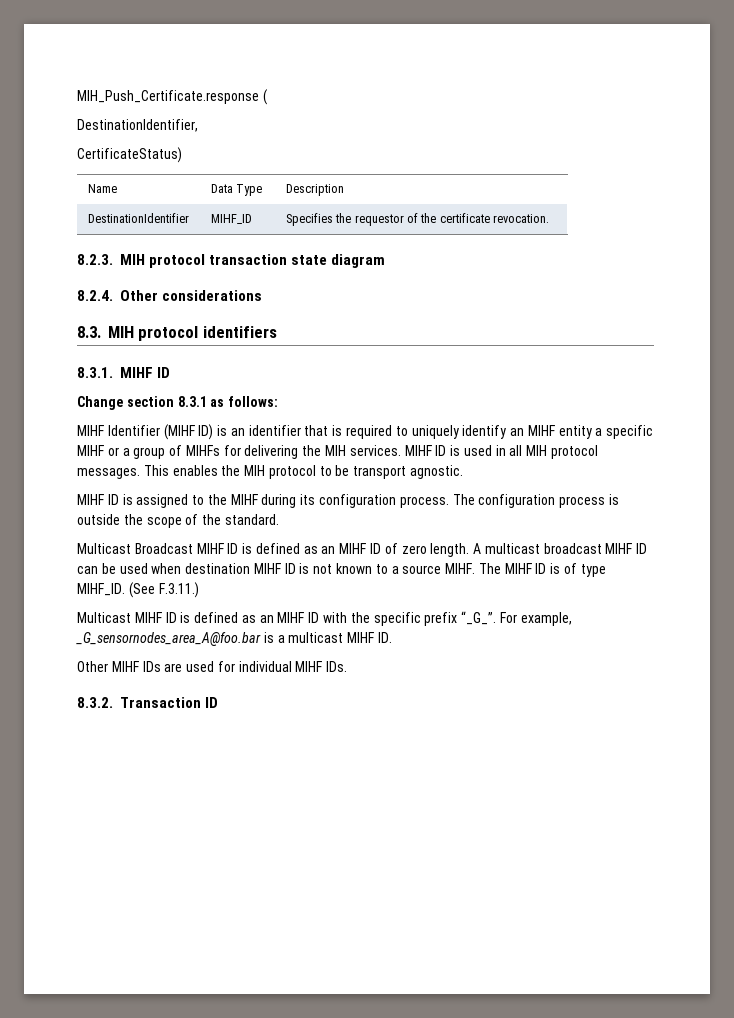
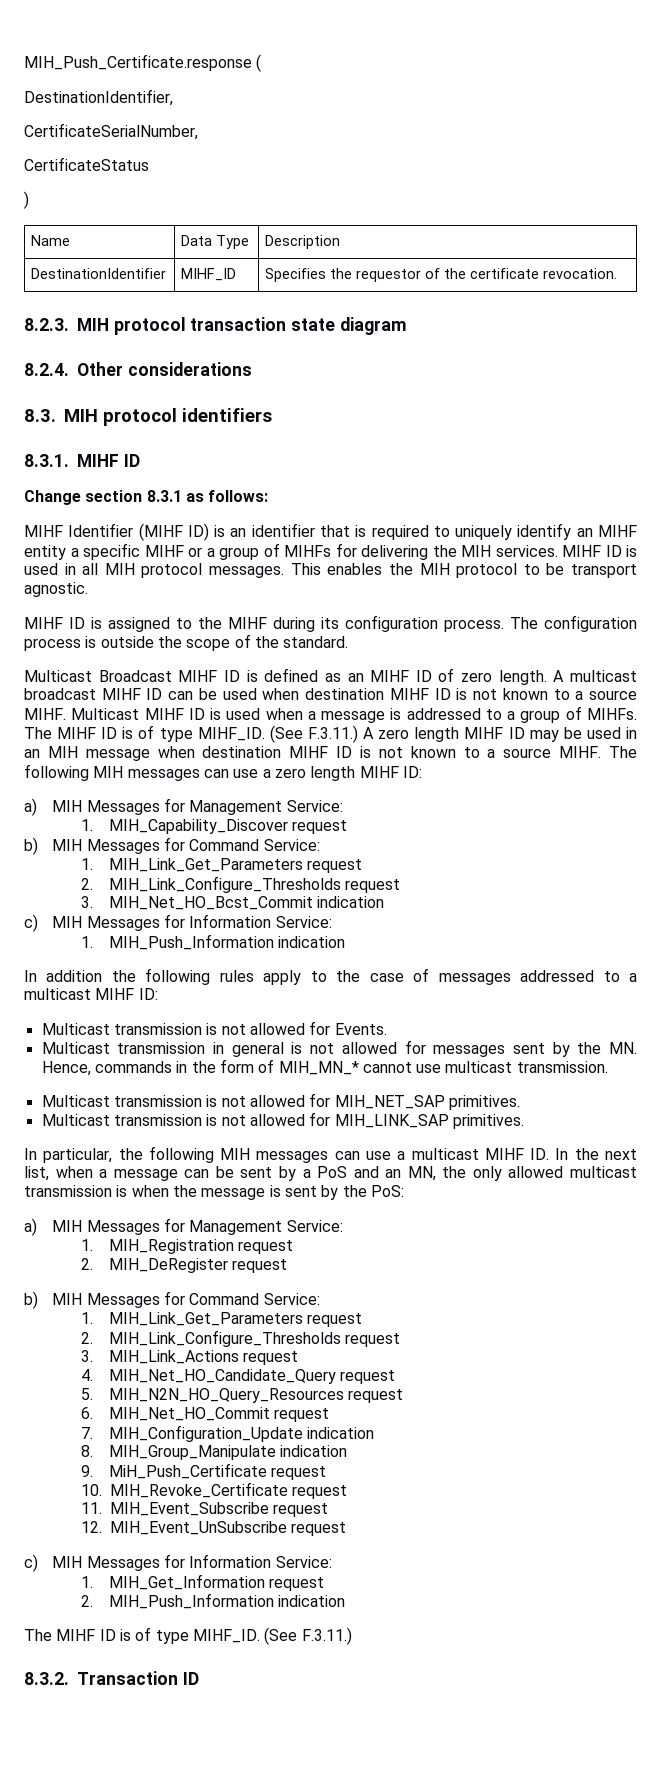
[77,147,182,163] CertificateStatus) -> [24,123,198,140] [24,157,149,171] [24,191,29,209] CertificateSerialNumber, // CertificateStatus // )
[478,563,606,577] [77,582,199,598] [77,611,572,626] [76,632,392,646] [77,661,348,672] The MIHF ID is of type MIHF_ID. (See F.3.11.) // Multicast MIHF ID is defined as an MIHF ID with the specific prefix “_G_”. For example, _G_sensornodes_area_A@foo.bar is a multicast MIHF ID. // Other MIHF IDs are used for individual MIHF IDs. -> [71,706,637,723] [24,725,638,743] [24,746,637,761] [24,764,422,781] [24,798,343,816] [80,819,348,834] [24,837,320,855] [80,858,363,873] [80,876,401,893] [80,896,385,910] [24,914,332,932] [80,934,346,950] [24,968,637,985] [24,988,158,1000] [41,1021,387,1035] [41,1040,637,1057] [41,1059,608,1076] [41,1093,520,1110] [41,1112,524,1129] [24,1146,638,1163] [24,1166,637,1181] [24,1185,404,1200] [24,1218,343,1236] [80,1239,294,1254] [80,1258,288,1273] [24,1291,320,1309] [80,1312,363,1327] [80,1330,401,1347] [80,1350,299,1365] [80,1369,396,1384] [80,1388,404,1403] [80,1407,330,1422] [80,1425,375,1442] [80,1445,348,1460] [80,1463,327,1480] [80,1482,347,1499] [80,1502,328,1517] [80,1521,346,1536] [24,1554,332,1572] [80,1574,325,1591] [80,1593,346,1609] [24,1627,352,1645] Multicast MIHF ID is used when a message is addressed to a group of MIHFs. The MIHF ID is of type MIHF_ID. (See F.3.11.) A zero length MIHF ID may be used in an MIH message when destination MIHF ID is not known to a source MIHF. The following MIH messages can use a zero length MIHF ID: // a) MIH Messages for Management Service: // 1. MIH_Capability_Discover request // b) MIH Messages for Command Service: // 1. MIH_Link_Get_Parameters request // 2. MIH_Link_Configure_Thresholds request // 3. MIH_Net_HO_Bcst_Commit indication // c) MIH Messages for Information Service: // 1. MIH_Push_Information indication // In addition the following rules apply to the case of messages addressed to a multicast MIHF ID: // Multicast transmission is not allowed for Events. // Multicast transmission in general is not allowed for messages sent by the MN. Hence, commands in the form of MIH_MN_* cannot use multicast transmission. // Multicast transmission is not allowed for MIH_NET_SAP primitives. // Multicast transmission is not allowed for MIH_LINK_SAP primitives. // In particular, the following MIH messages can use a multicast MIHF ID. In the next list, when a message can be sent by a PoS and an MN, the only allowed multicast transmission is when the message is sent by the PoS: // a) MIH Messages for Management Service: // 1. MIH_Registration request // 2. MIH_DeRegister request // b) MIH Messages for Command Service: // 1. MIH_Link_Get_Parameters request // 2. MIH_Link_Configure_Thresholds request // 3. MIH_Link_Actions request // 4. MIH_Net_HO_Candidate_Query request // 5. MIH_N2N_HO_Query_Resources request // 6. MIH_Net_HO_Commit request // 7. MIH_Configuration_Update indication // 8. MIH_Group_Manipulate indication // 9. MiH_Push_Certificate request // 10. MIH_Revoke_Certificate request // 11. MIH_Event_Subscribe request // 12. MIH_Event_UnSubscribe request // c) MIH Messages for Information Service: // 1. MIH_Get_Information request // 2. MIH_Push_Information indication // The MIHF ID is of type MIHF_ID. (See F.3.11.)

